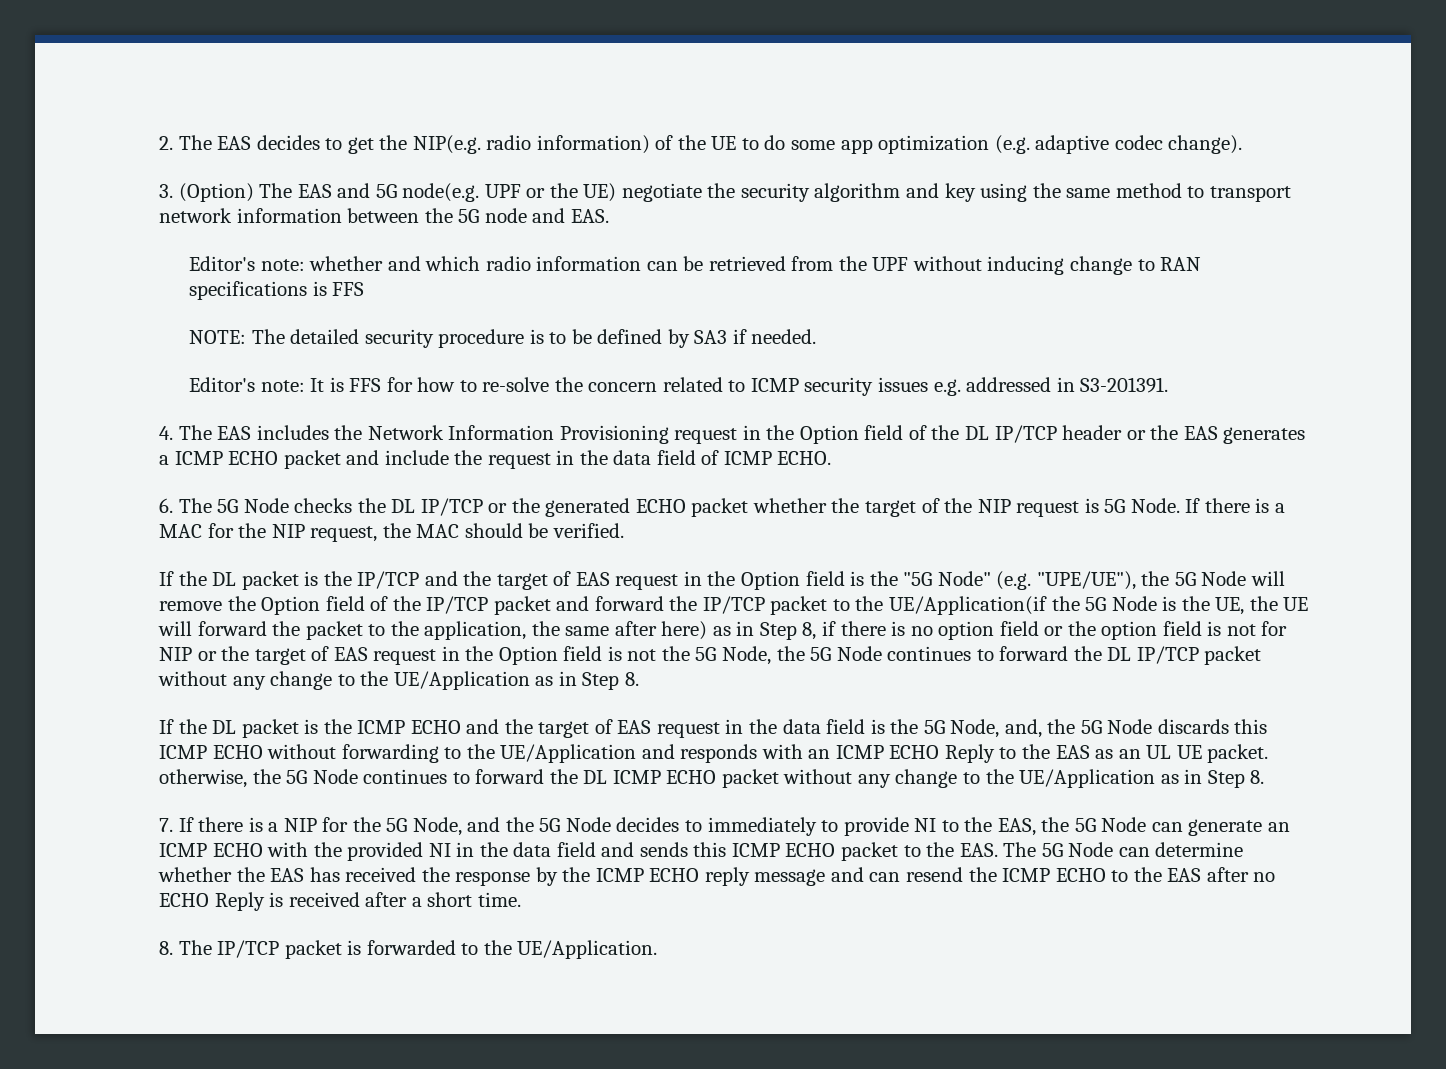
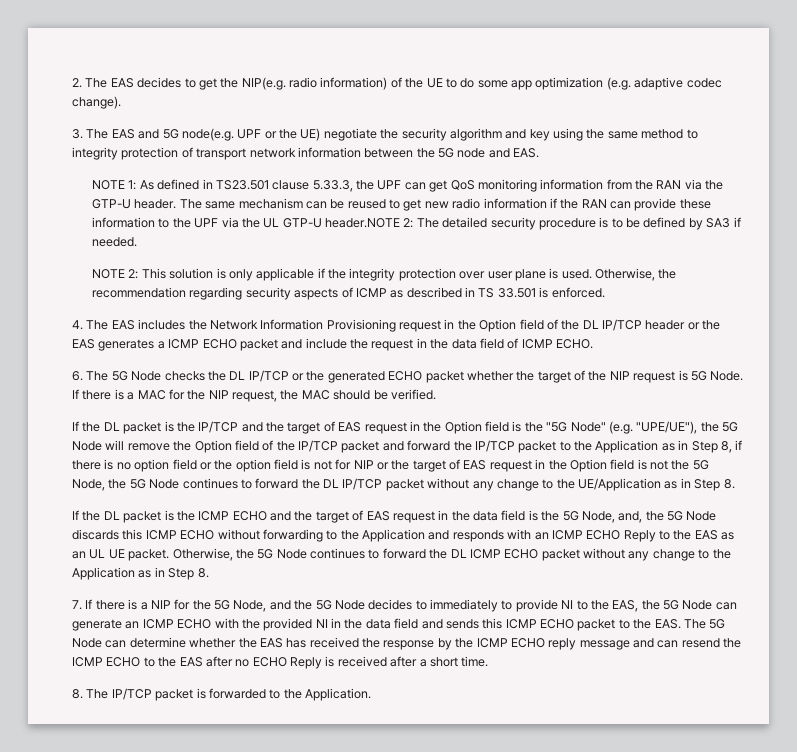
[178,183,254,202] (Option) -> (84, 134) none
(1205, 192) none -> [72,147,193,160] integrity protection of
[188,256,1202,275] [188,281,365,300] [188,330,246,344] Editor's note: whether and which radio information can be retrieved from the UPF without inducing change to RAN specifications is FFS // NOTE: -> [92,179,724,192] [92,198,711,211] [92,217,414,228] NOTE 1: As defined in TS23.501 clause 5.33.3, the UPF can get QoS monitoring information from the RAN via the GTP-U header. The same mechanism can be reused to get new radio information if the RAN can provide these information to the UPF via the UL GTP-U header.NOTE 2:
[188,377,1169,396] Editor's note: It is FFS for how to re-solve the concern related to ICMP security issues e.g. addressed in S3-201391. -> [92,268,677,281] [92,287,605,300] NOTE 2: This solution is only applicable if the integrity protection over user plane is used. Otherwise, the recommendation regarding security aspects of ICMP as described in TS 33.501 is enforced.
[889,596,1309,615] [157,621,708,640] UE/Application(if the 5G Node is the UE, the UE will forward the packet to the application, the same after here) -> [595,440,659,453] Application
[500,744,637,763] UE/Application -> [362,529,426,542] Application
[158,769,247,788] otherwise, -> [172,548,233,561] Otherwise,
[1019,769,1156,788] UE/Application -> [72,567,136,580] Application
[517,940,658,959] UE/Application. -> [305,688,372,701] Application.

